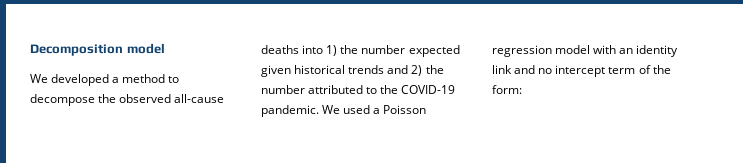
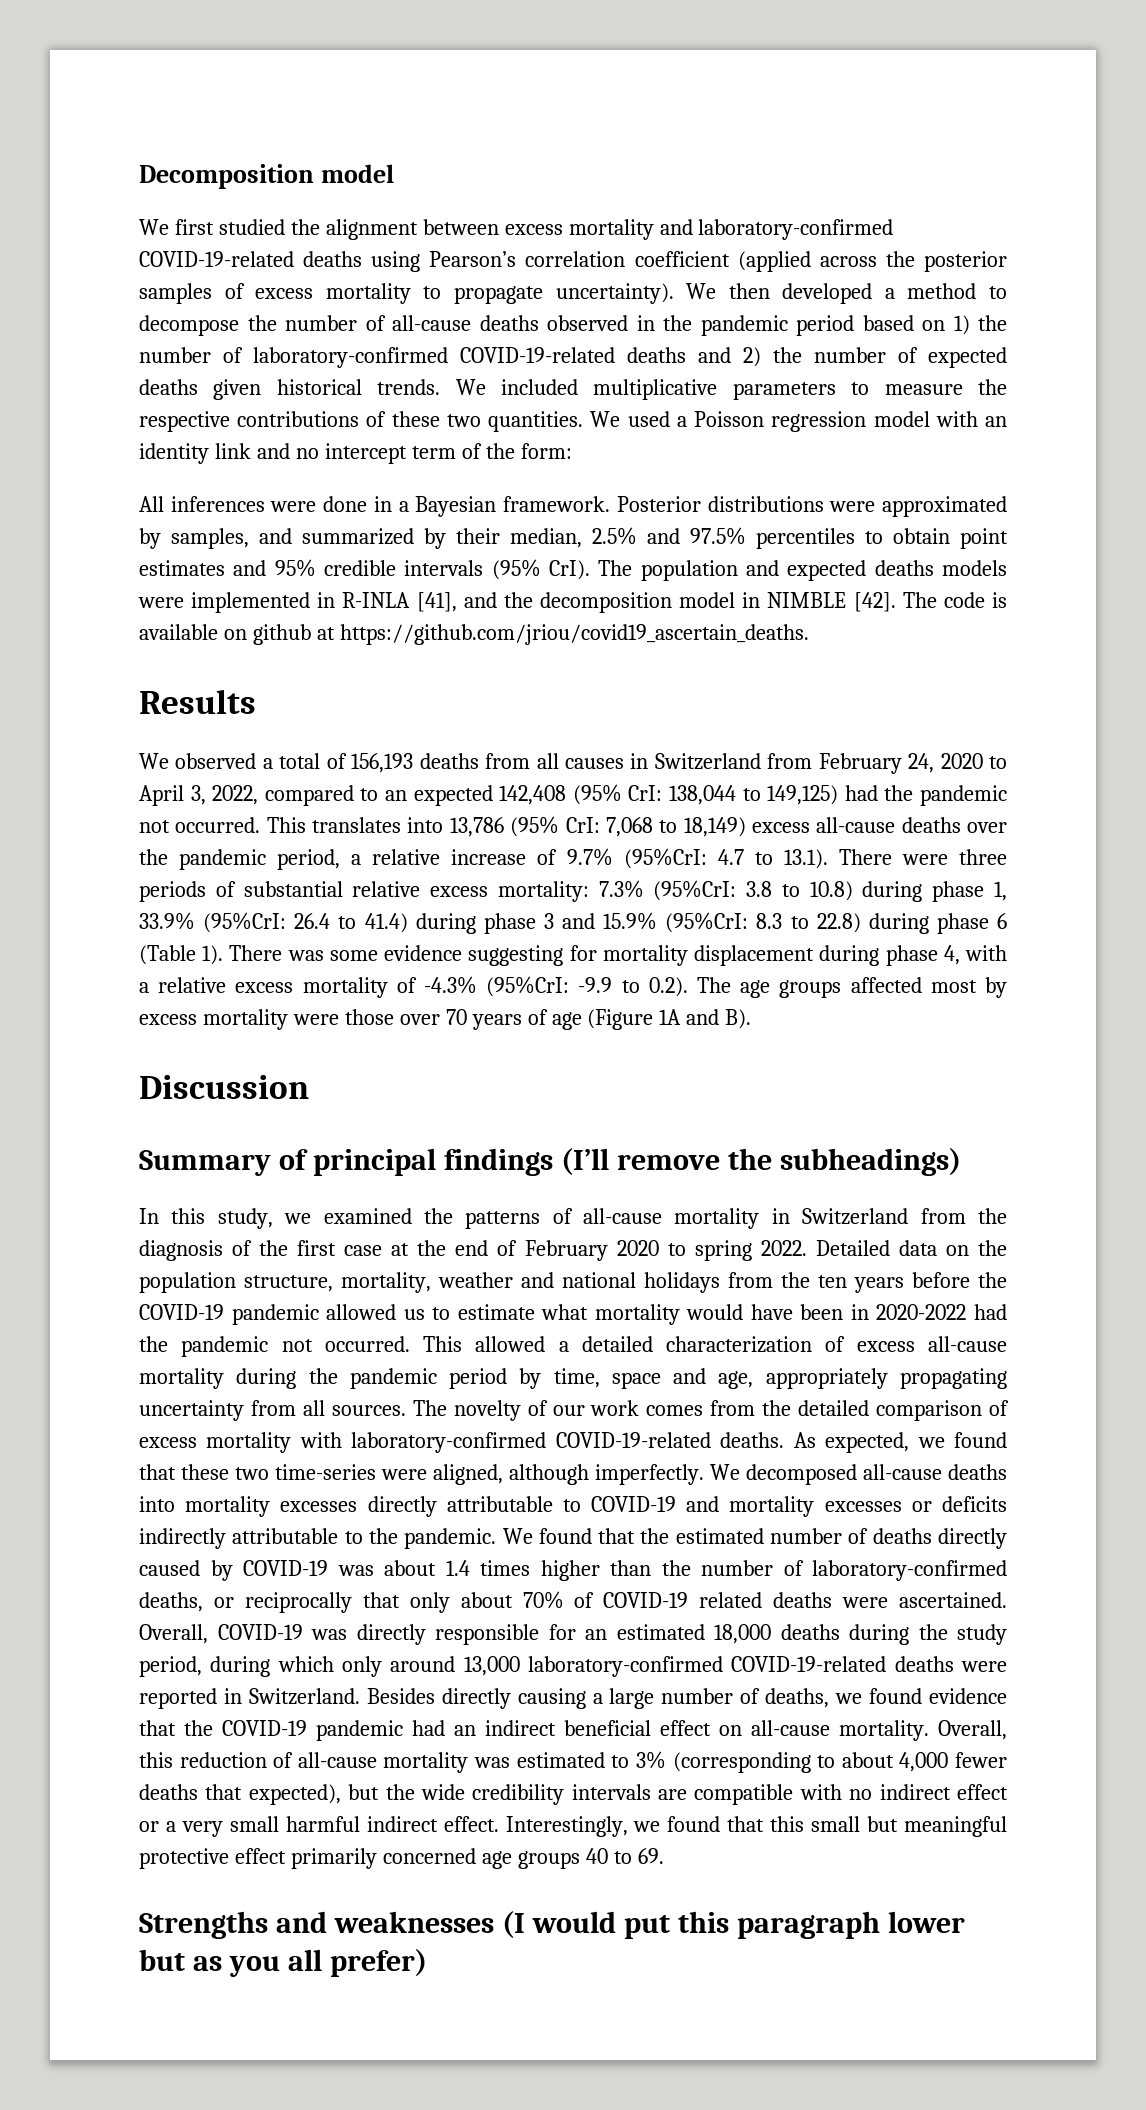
(48, 78) none -> [174,219,894,240] [139,251,1007,272] [139,283,770,304] first studied the alignment between excess mortality and laboratory-confirmed COVID-19-related deaths using Pearson’s correlation coefficient (applied across the posterior samples of excess mortality to propagate uncertainty). We then
[119,94,225,103] [261,45,460,57] [261,65,444,77] [261,85,456,94] [261,105,319,117] observed all-cause deaths into 1) the number expected given historical trends and 2) the number attributed to the COVID-19 pandemic. -> [285,315,1007,336] [139,347,1007,368] [139,379,1007,400] [139,411,584,432] number of all-cause deaths observed in the pandemic period based on 1) the number of laboratory-confirmed COVID-19-related deaths and 2) the number of expected deaths given historical trends. We included multiplicative parameters to measure the respective contributions of these two quantities.
(522, 89) none -> [139,496,1008,517] [139,527,1008,549] [139,559,1007,581] [138,592,1007,613] [139,624,809,645] [139,689,256,714] [139,753,1007,774] [139,784,1008,806] [139,816,1007,837] [139,848,1007,870] [139,880,1007,902] [139,912,1007,934] [139,945,1008,966] [139,976,1008,998] [139,1009,752,1030] [139,1075,309,1099] [139,1148,961,1176] [139,1208,1007,1229] [139,1240,1007,1261] [139,1272,1007,1293] [139,1304,1008,1325] [139,1336,1007,1357] [139,1368,1007,1389] [139,1400,1010,1421] [139,1432,1008,1453] [139,1464,1007,1485] [139,1496,1007,1517] [139,1528,1007,1549] [139,1560,1007,1581] [139,1591,1007,1613] [139,1624,1007,1645] [139,1656,1007,1677] [139,1688,1007,1709] [139,1720,1007,1741] [139,1751,1008,1773] [139,1784,1008,1805] [139,1816,1008,1837] [139,1848,664,1869] [139,1911,965,1939] [139,1949,427,1977] // All inferences were done in a Bayesian framework. Posterior distributions were approximated by samples, and summarized by their median, 2.5% and 97.5% percentiles to obtain point estimates and 95% credible intervals (95% CrI). The population and expected deaths models were implemented in R-INLA [41], and the decomposition model in NIMBLE [42]. The code is available on github at https://github.com/jriou/covid19_ascertain_deaths. // Results // We observed a total of 156,193 deaths from all causes in Switzerland from February 24, 2020 to April 3, 2022, compared to an expected 142,408 (95% CrI: 138,044 to 149,125) had the pandemic not occurred. This translates into 13,786 (95% CrI: 7,068 to 18,149) excess all-cause deaths over the pandemic period, a relative increase of 9.7% (95%CrI: 4.7 to 13.1). There were three periods of substantial relative excess mortality: 7.3% (95%CrI: 3.8 to 10.8) during phase 1, 33.9% (95%CrI: 26.4 to 41.4) during phase 3 and 15.9% (95%CrI: 8.3 to 22.8) during phase 6 (Table 1). There was some evidence suggesting for mortality displacement during phase 4, with a relative excess mortality of -4.3% (95%CrI: -9.9 to 0.2). The age groups affected most by excess mortality were those over 70 years of age (Figure 1A and B). // Discussion // Summary of principal findings (I’ll remove the subheadings) // In this study, we examined the patterns of all-cause mortality in Switzerland from the diagnosis of the first case at the end of February 2020 to spring 2022. Detailed data on the population structure, mortality, weather and national holidays from the ten years before the COVID-19 pandemic allowed us to estimate what mortality would have been in 2020-2022 had the pandemic not occurred. This allowed a detailed characterization of excess all-cause mortality during the pandemic period by time, space and age, appropriately propagating uncertainty from all sources. The novelty of our work comes from the detailed comparison of excess mortality with laboratory-confirmed COVID-19-related deaths. As expected, we found that these two time-series were aligned, although imperfectly. We decomposed all-cause deaths into mortality excesses directly attributable to COVID-19 and mortality excesses or deficits indirectly attributable to the pandemic. We found that the estimated number of deaths directly caused by COVID-19 was about 1.4 times higher than the number of laboratory-confirmed deaths, or reciprocally that only about 70% of COVID-19 related deaths were ascertained. Overall, COVID-19 was directly responsible for an estimated 18,000 deaths during the study period, during which only around 13,000 laboratory-confirmed COVID-19-related deaths were reported in Switzerland. Besides directly causing a large number of deaths, we found evidence that the COVID-19 pandemic had an indirect beneficial effect on all-cause mortality. Overall, this reduction of all-cause mortality was estimated to 3% (corresponding to about 4,000 fewer deaths that expected), but the wide credibility intervals are compatible with no indirect effect or a very small harmful indirect effect. Interestingly, we found that this small but meaningful protective effect primarily concerned age groups 40 to 69. // Strengths and weaknesses (I would put this paragraph lower but as you all prefer)

